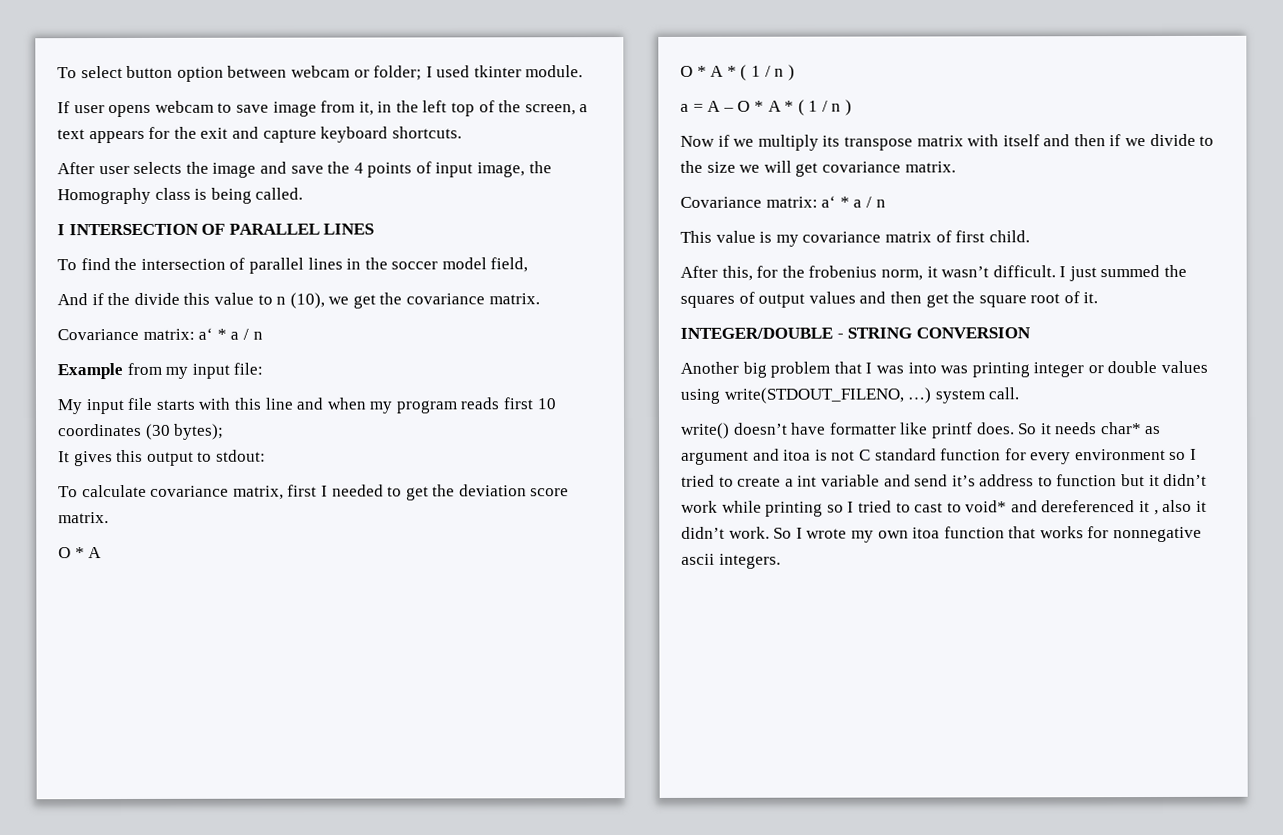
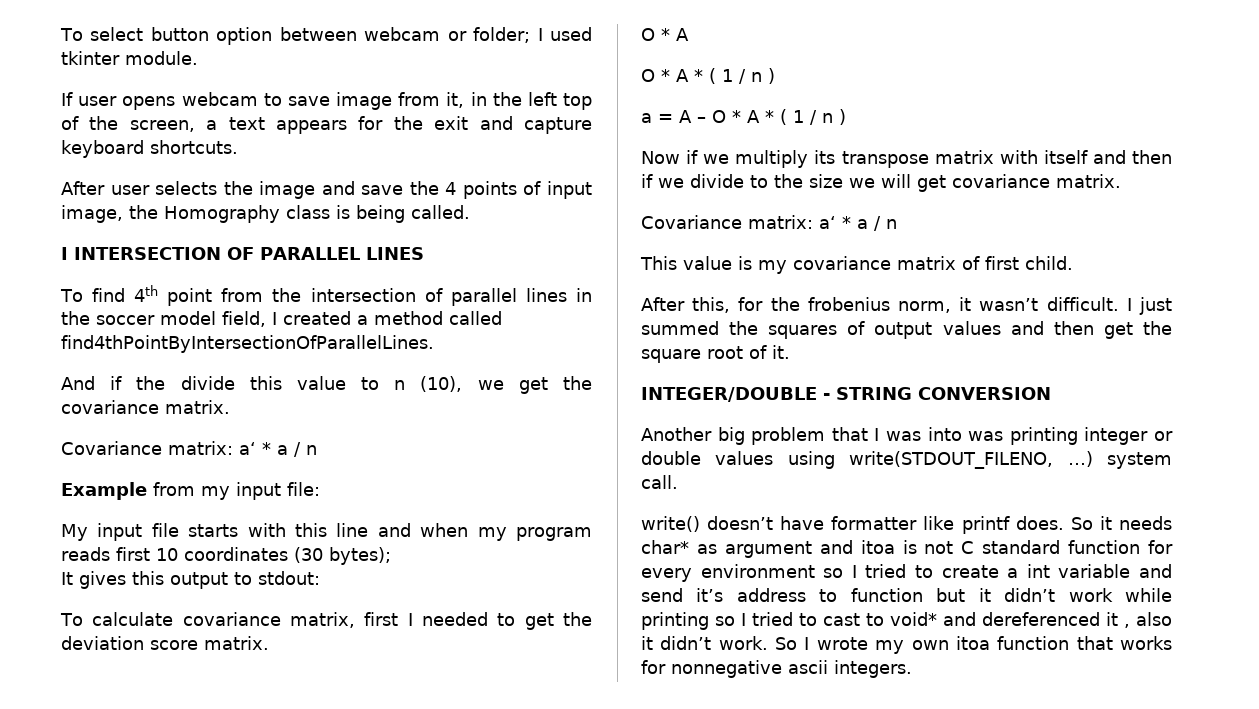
(111, 264) none -> [134,285,264,306] 4th point from
(529, 265) none -> [272,311,502,325] [61,335,434,353] I created a method called find4thPointByIntersectionOfParallelLines.

